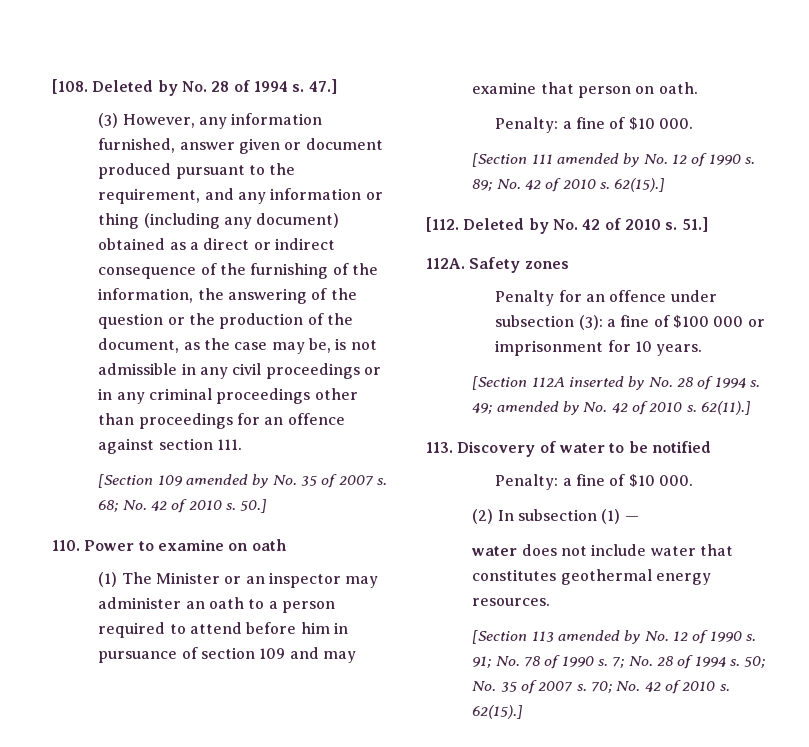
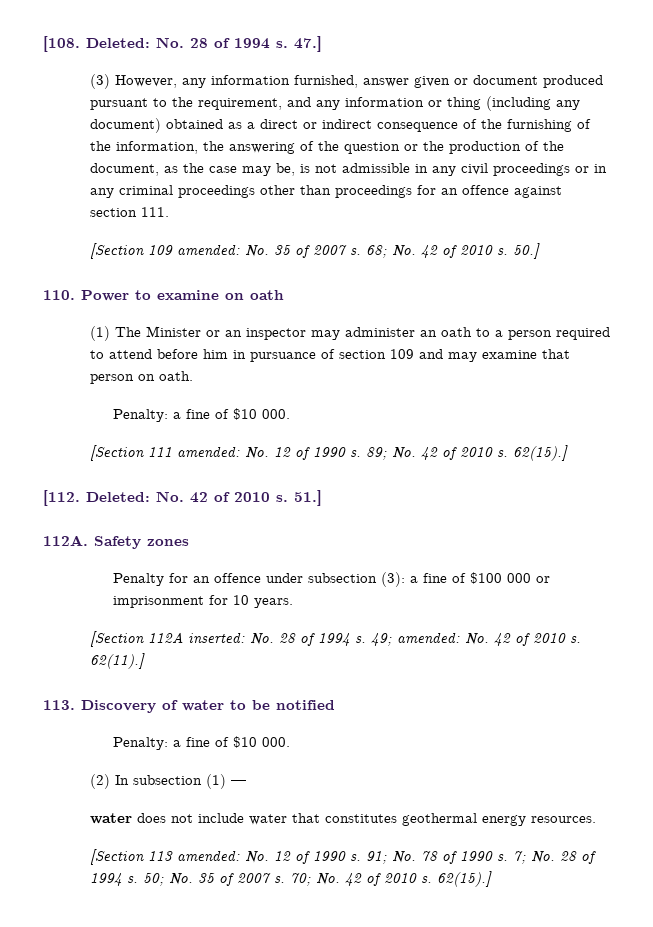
[92,80,178,96] Deleted by -> [86,38,150,48] Deleted:
[185,474,269,488] amended by -> [176,244,240,256] amended:
[556,153,640,167] amended by -> [176,446,240,458] amended:
[463,218,549,234] Deleted by -> [86,492,150,502] Deleted:
[568,376,645,390] inserted by -> [187,632,245,644] inserted:
[496,401,579,415] amended by -> [396,632,460,644] amended:
[557,630,641,644] amended by -> [176,850,240,862] amended:

